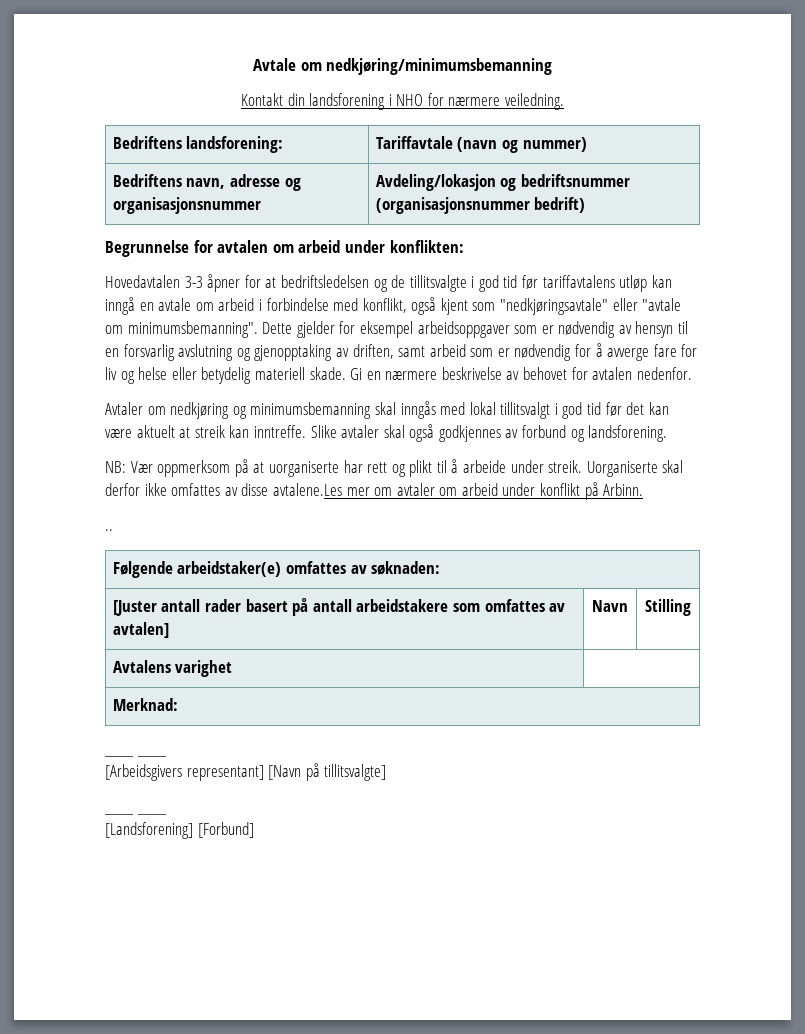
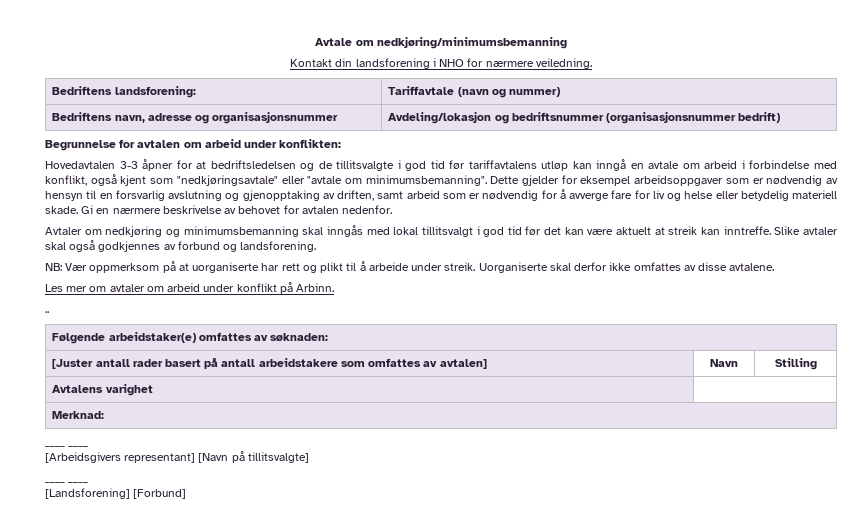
[272,483,342,496] avtalene.Les -> [729,263,775,271] [45,284,63,292] avtalene. // Les

